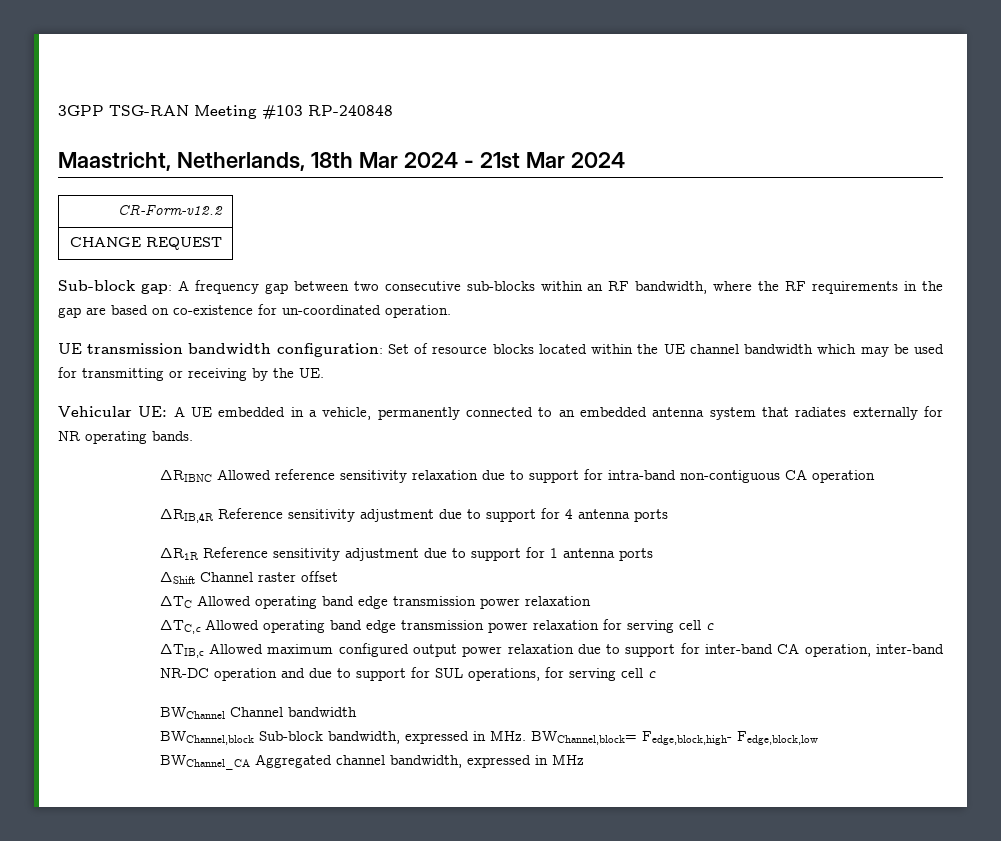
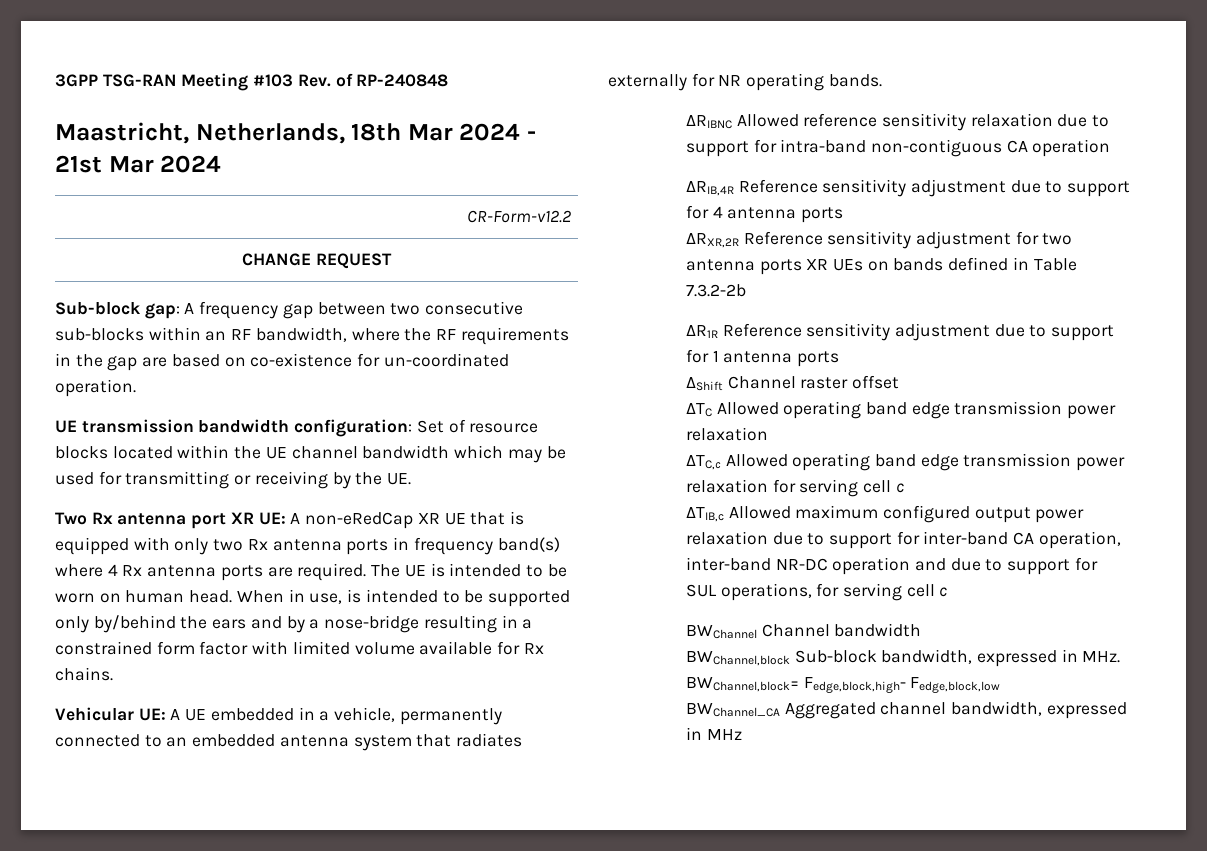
(303, 112) none -> [297,73,353,87] Rev. of
(324, 373) none -> [55,511,524,529] [55,537,560,555] [55,563,567,581] [55,589,570,607] [55,615,533,633] [55,641,544,655] [55,667,113,681] // Two Rx antenna port XR UE: A non-eRedCap XR UE that is equipped with only two Rx antenna ports in frequency band(s) where 4 Rx antenna ports are required. The UE is intended to be worn on human head. When in use, is intended to be supported only by/behind the ears and by a nose-bridge resulting in a constrained form factor with limited volume available for Rx chains.
(668, 515) none -> [685,231,1073,249] [685,257,1077,275] [685,284,746,297] // ΔRXR,2R Reference sensitivity adjustment for two antenna ports XR UEs on bands defined in Table 7.3.2-2b

